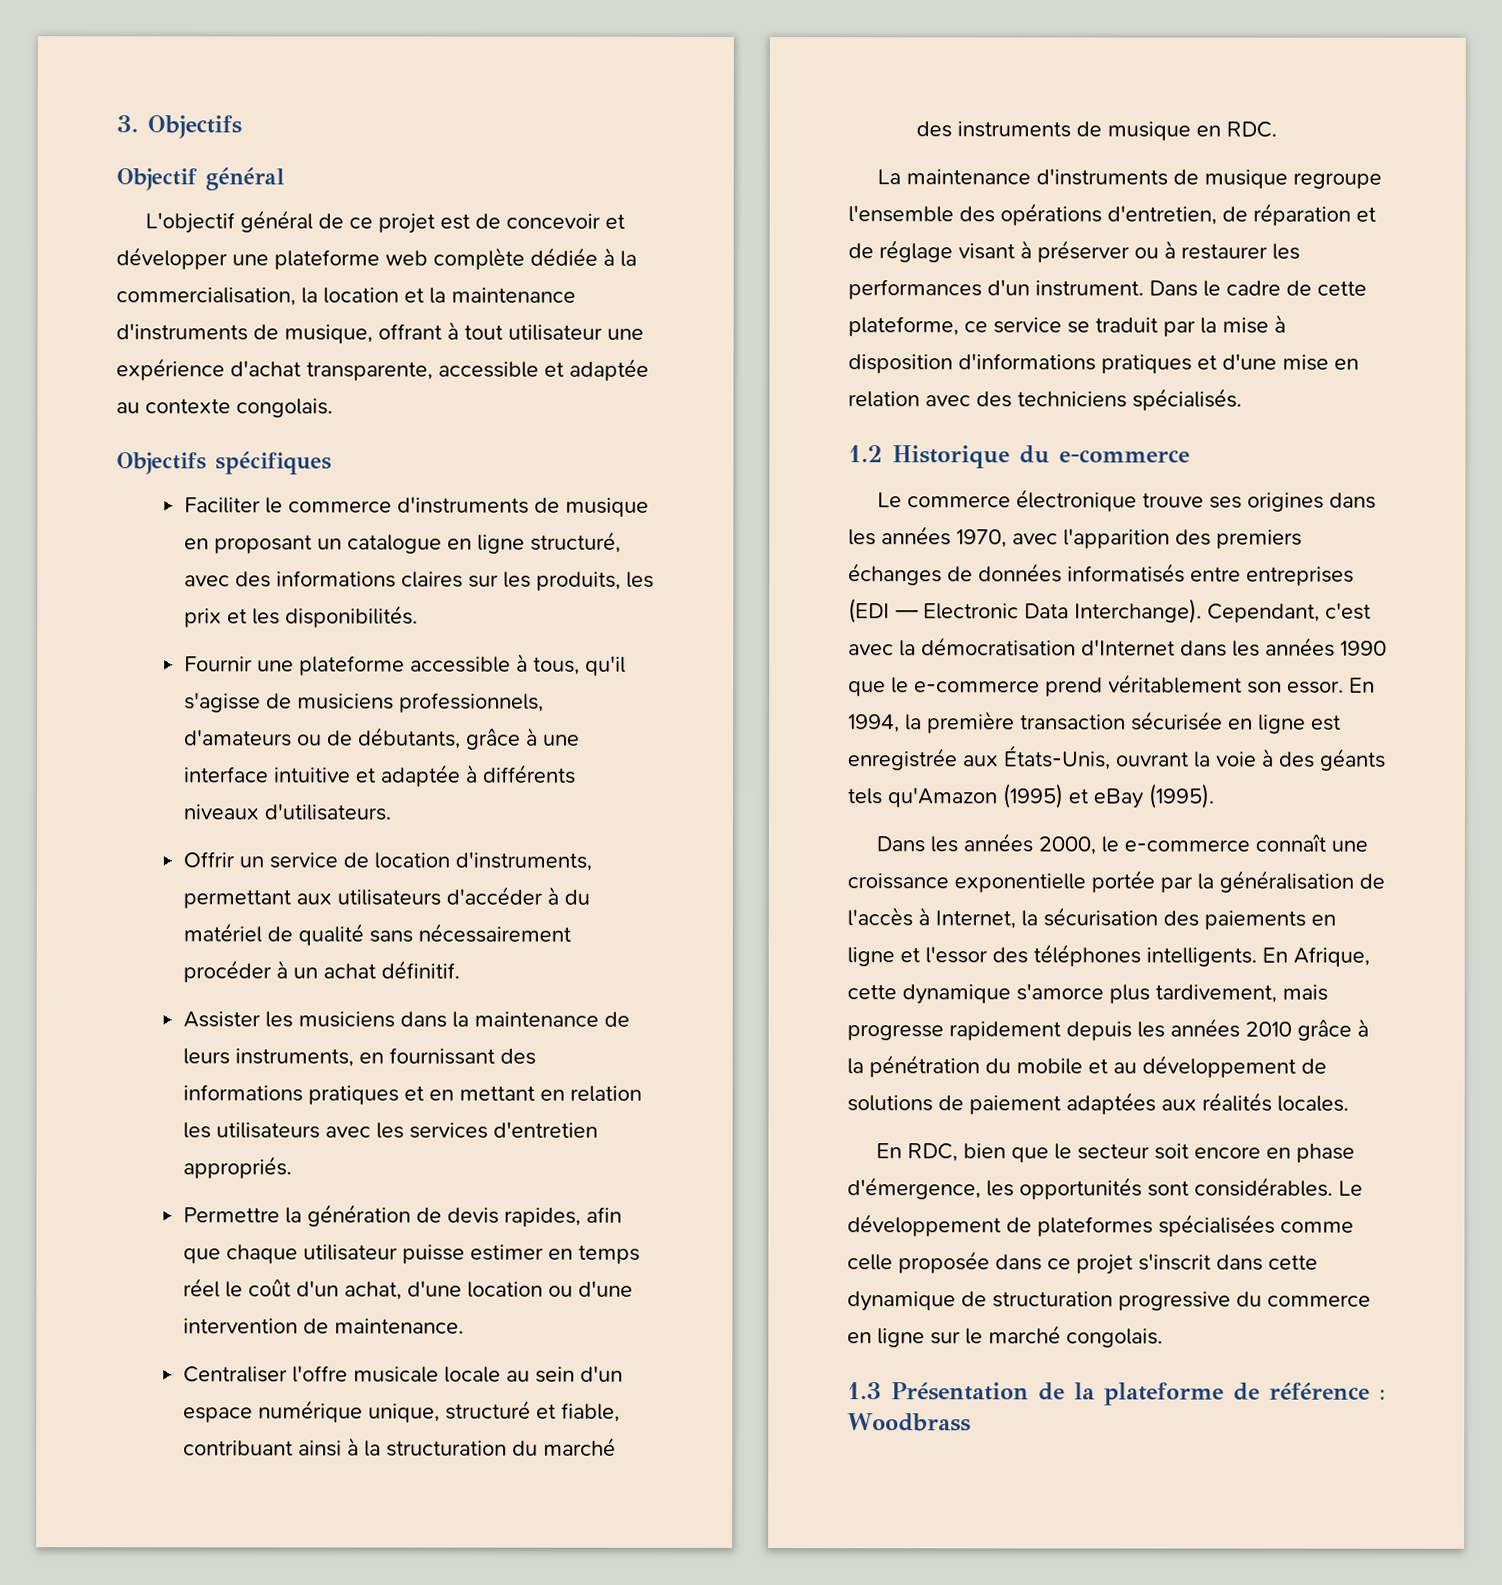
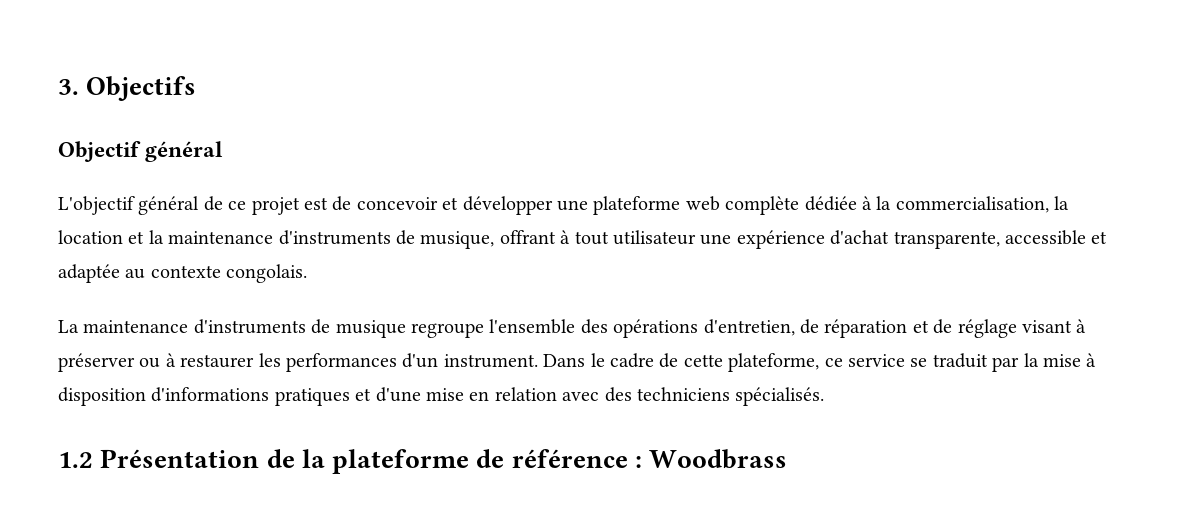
[116,451,332,475] [183,496,649,517] [183,531,621,554] [183,570,654,591] [183,605,418,628] [183,653,626,676] [183,692,544,713] [183,727,580,750] [183,764,576,787] [182,803,391,821] [182,851,592,871] [182,886,590,909] [182,923,571,946] [182,960,460,983] [182,1011,630,1028] [182,1047,536,1067] [182,1084,642,1105] [182,1121,598,1139] [182,1156,292,1179] [182,1204,622,1227] [182,1244,640,1264] [182,1278,633,1300] [182,1318,464,1334] [182,1365,623,1383] [182,1400,620,1423] [182,1437,616,1457] [915,121,1277,141] // Objectifs spécifiques // Faciliter le commerce d'instruments de musique en proposant un catalogue en ligne structuré, avec des informations claires sur les produits, les prix et les disponibilités. // Fournir une plateforme accessible à tous, qu'il s'agisse de musiciens professionnels, d'amateurs ou de débutants, grâce à une interface intuitive et adaptée à différents niveaux d'utilisateurs. // Offrir un service de location d'instruments, permettant aux utilisateurs d'accéder à du matériel de qualité sans nécessairement procéder à un achat définitif. // Assister les musiciens dans la maintenance de leurs instruments, en fournissant des informations pratiques et en mettant en relation les utilisateurs avec les services d'entretien appropriés. // Permettre la génération de devis rapides, afin que chaque utilisateur puisse estimer en temps réel le coût d'un achat, d'une location ou d'une intervention de maintenance. // Centraliser l'offre musicale locale au sein d'un espace numérique unique, structuré et fiable, contribuant ainsi à la structuration du marché des instruments de musique en RDC. -> (308, 273) none
[892,445,1190,469] [876,489,1376,512] [848,526,1302,549] [848,563,1354,586] [848,598,1371,624] [848,637,1387,657] [848,674,1375,697] [848,711,1341,734] [848,745,1386,771] [847,783,1215,809] [875,833,1368,855] [847,870,1385,893] [847,907,1336,930] [847,944,1370,967] [847,983,1328,1005] [847,1018,1369,1041] [847,1055,1327,1078] [847,1092,1349,1115] [875,1143,1355,1163] [847,1177,1363,1200] [847,1214,1354,1237] [847,1251,1318,1275] [847,1291,1371,1312] [847,1325,1163,1348] [847,1382,882,1400] Historique du e-commerce // Le commerce électronique trouve ses origines dans les années 1970, avec l'apparition des premiers échanges de données informatisés entre entreprises (EDI — Electronic Data Interchange). Cependant, c'est avec la démocratisation d'Internet dans les années 1990 que le e-commerce prend véritablement son essor. En 1994, la première transaction sécurisée en ligne est enregistrée aux États-Unis, ouvrant la voie à des géants tels qu'Amazon (1995) et eBay (1995). // Dans les années 2000, le e-commerce connaît une croissance exponentielle portée par la généralisation de l'accès à Internet, la sécurisation des paiements en ligne et l'essor des téléphones intelligents. En Afrique, cette dynamique s'amorce plus tardivement, mais progresse rapidement depuis les années 2010 grâce à la pénétration du mobile et au développement de solutions de paiement adaptées aux réalités locales. // En RDC, bien que le secteur soit encore en phase d'émergence, les opportunités sont considérables. Le développement de plateformes spécialisées comme celle proposée dans ce projet s'inscrit dans cette dynamique de structuration progressive du commerce en ligne sur le marché congolais. // 1.3 -> (93, 460) none

